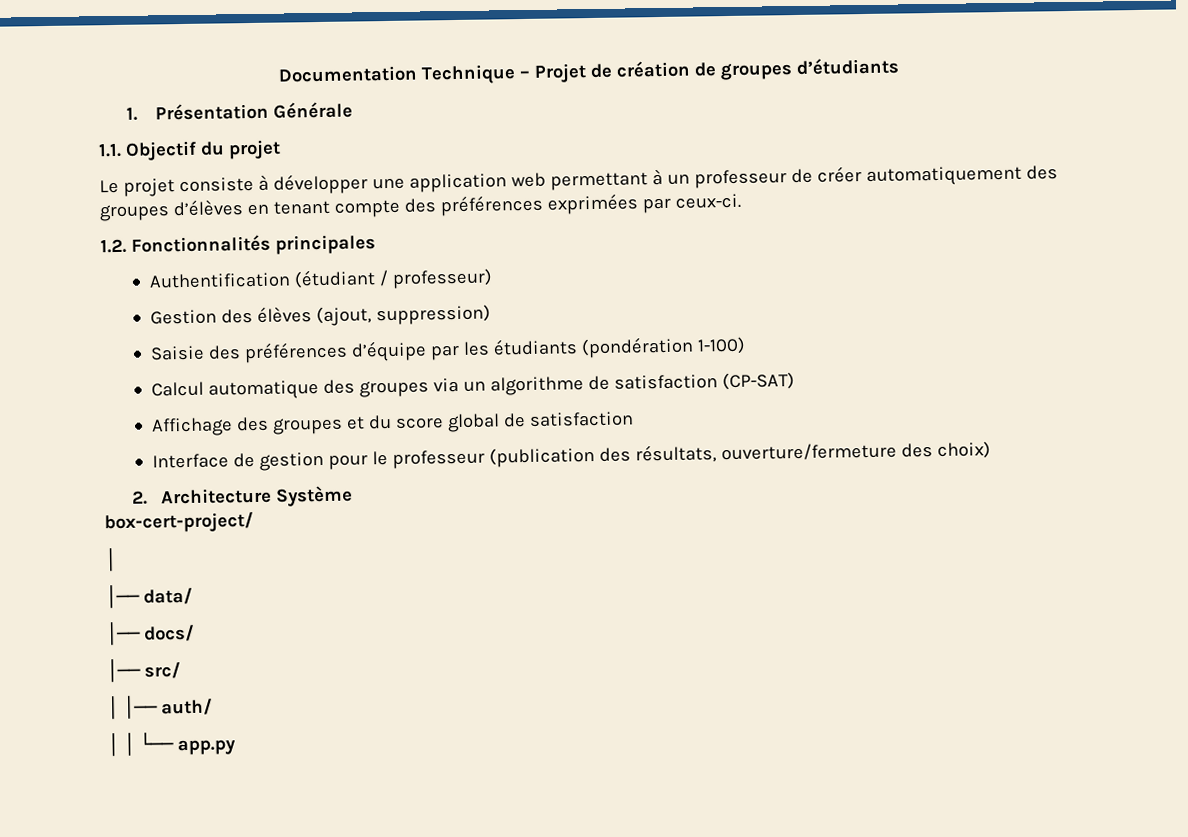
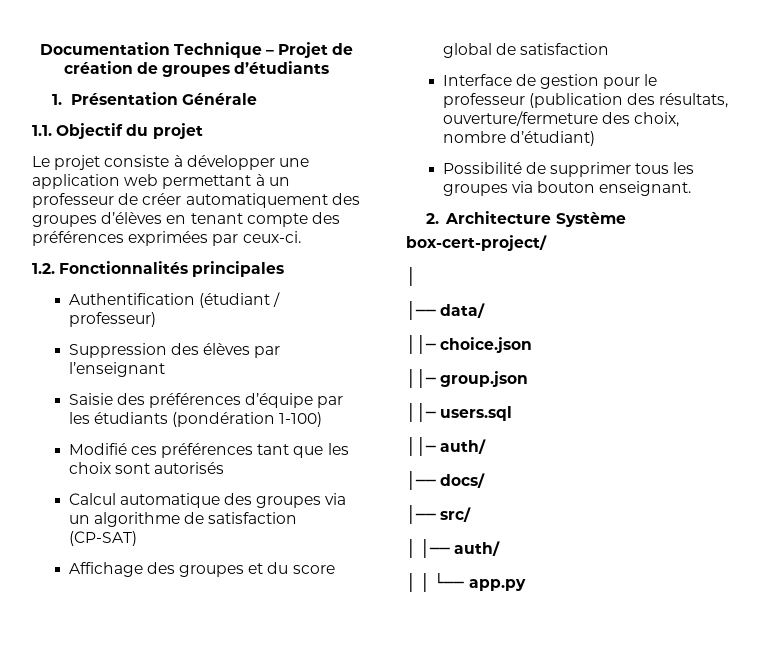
[149,309,217,325] Gestion -> [68,343,167,358] Suppression
[315,304,491,327] (ajout, suppression) -> [254,346,281,358] [68,362,165,377] par l’enseignant
(746, 345) none -> [68,443,349,458] [68,462,224,474] // Modifié ces préférences tant que les choix sont autorisés
[936,441,991,459] choix) -> [633,112,679,127] [442,131,595,146] [442,162,695,177] [442,181,692,196] choix, nombre d’étudiant) // Possibilité de supprimer tous les groupes via bouton enseignant.
(193, 596) none -> [406,334,533,354] [406,368,529,388] [406,402,513,422] [406,436,487,456] // ││─ choice.json // ││─ group.json // ││─ users.sql // ││─ auth/

